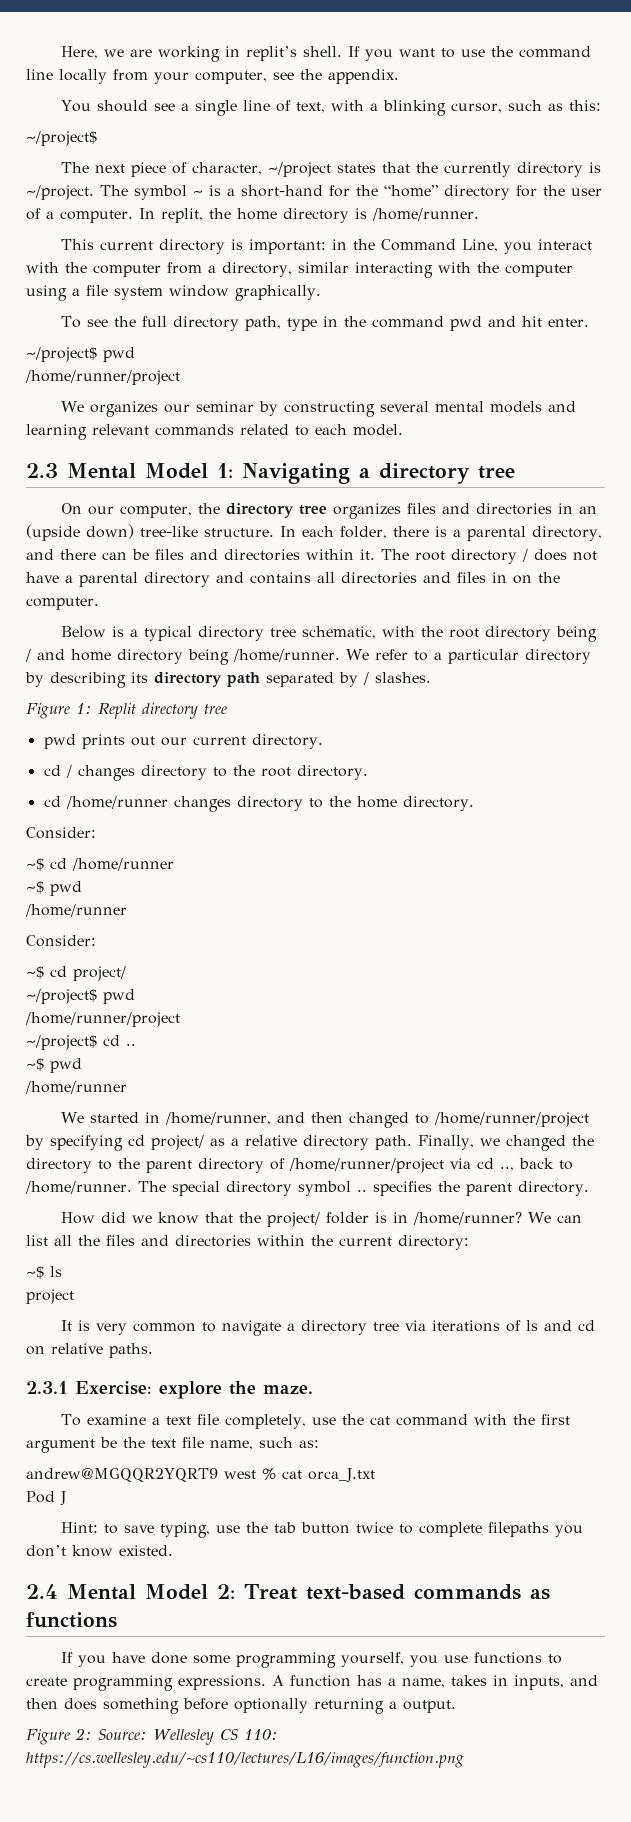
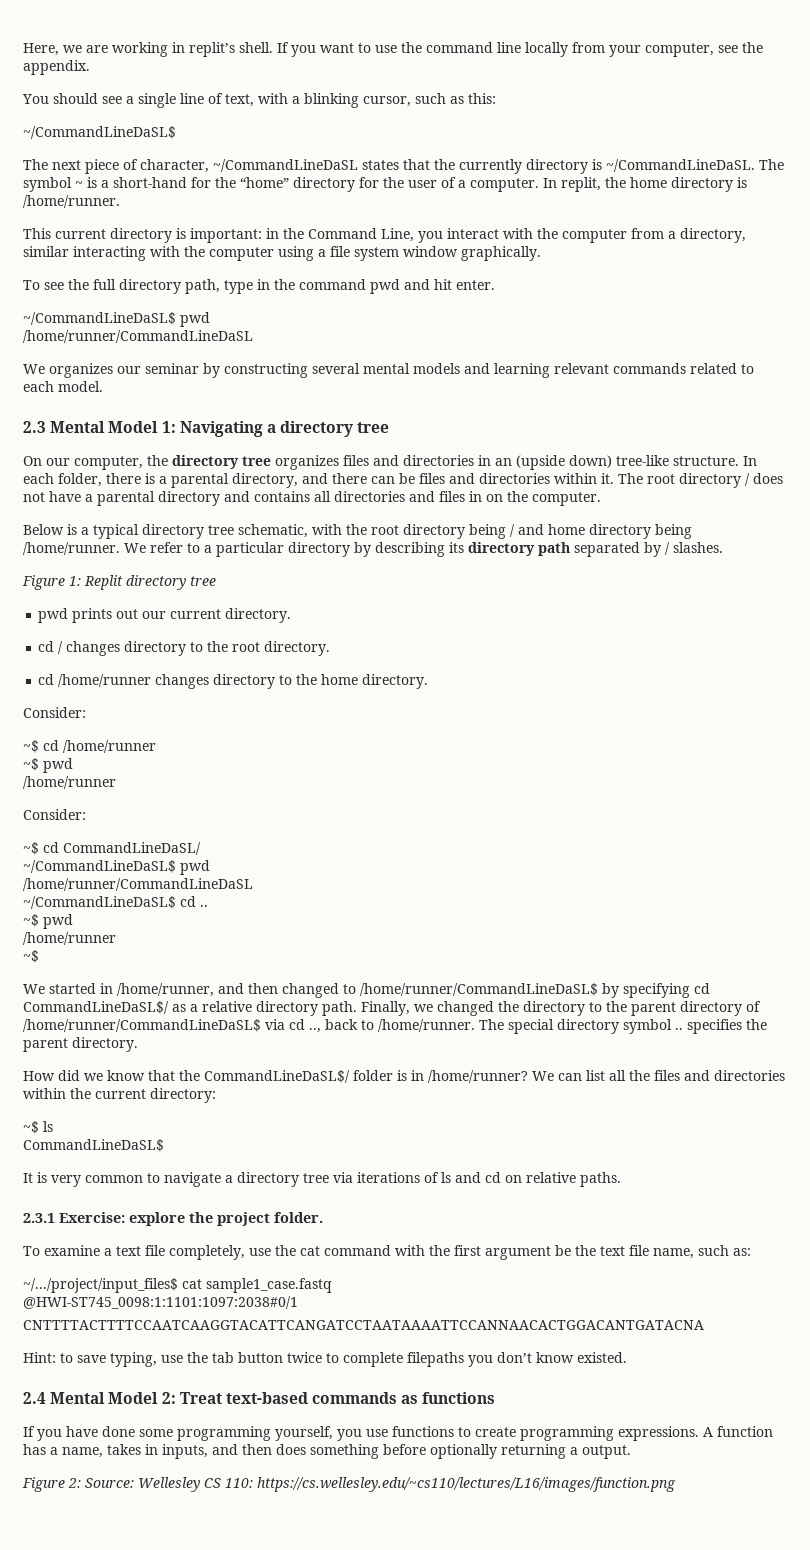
[26,131,97,146] ~/project$ -> [23,126,176,139] ~/CommandLineDaSL$
[268,162,332,177] ~/project -> [213,159,358,172] ~/CommandLineDaSL
[26,185,94,200] ~/project. -> [606,159,755,172] ~/CommandLineDaSL.
[26,347,135,362] [25,370,180,385] ~/project$ pwd // /home/runner/project -> [23,312,210,327] [23,330,253,343] ~/CommandLineDaSL$ pwd // /home/runner/CommandLineDaSL
[73,966,126,981] [26,989,135,1004] [25,1012,180,1027] [26,1035,97,1050] project/ // ~/project$ pwd // /home/runner/project // ~/project$ -> [63,842,201,855] [23,860,210,875] [23,878,253,891] [23,896,176,909] CommandLineDaSL/ // ~/CommandLineDaSL$ pwd // /home/runner/CommandLineDaSL // ~/CommandLineDaSL$
(127, 1087) none -> [23,950,39,963] // ~$
[434,1112,590,1127] /home/runner/project -> [360,983,598,996] /home/runner/CommandLineDaSL$
[151,1135,204,1150] project/ -> [23,1001,169,1014] CommandLineDaSL$/
[289,1158,444,1173] /home/runner/project -> [23,1019,261,1032] /home/runner/CommandLineDaSL$
[267,1212,321,1227] project/ -> [204,1070,350,1083] CommandLineDaSL$/
[26,1289,74,1304] project -> [23,1139,164,1152] CommandLineDaSL$
[263,1385,313,1394] maze. -> [217,1212,323,1226] project folder.
[26,1468,375,1483] [26,1491,66,1506] andrew@MGQQR2YQRT9 west % cat orca_J.txt // Pod J -> [23,1278,332,1293] [23,1296,298,1309] [23,1320,704,1330] ~/.../project/input_files$ cat sample1_case.fastq // @HWI-ST745_0098:1:1101:1097:2038#0/1 // CNTTTTACTTTTCCAATCAAGGTACATTCANGATCCTAATAAAATTCCANNAACACTGGACANTGATACNA

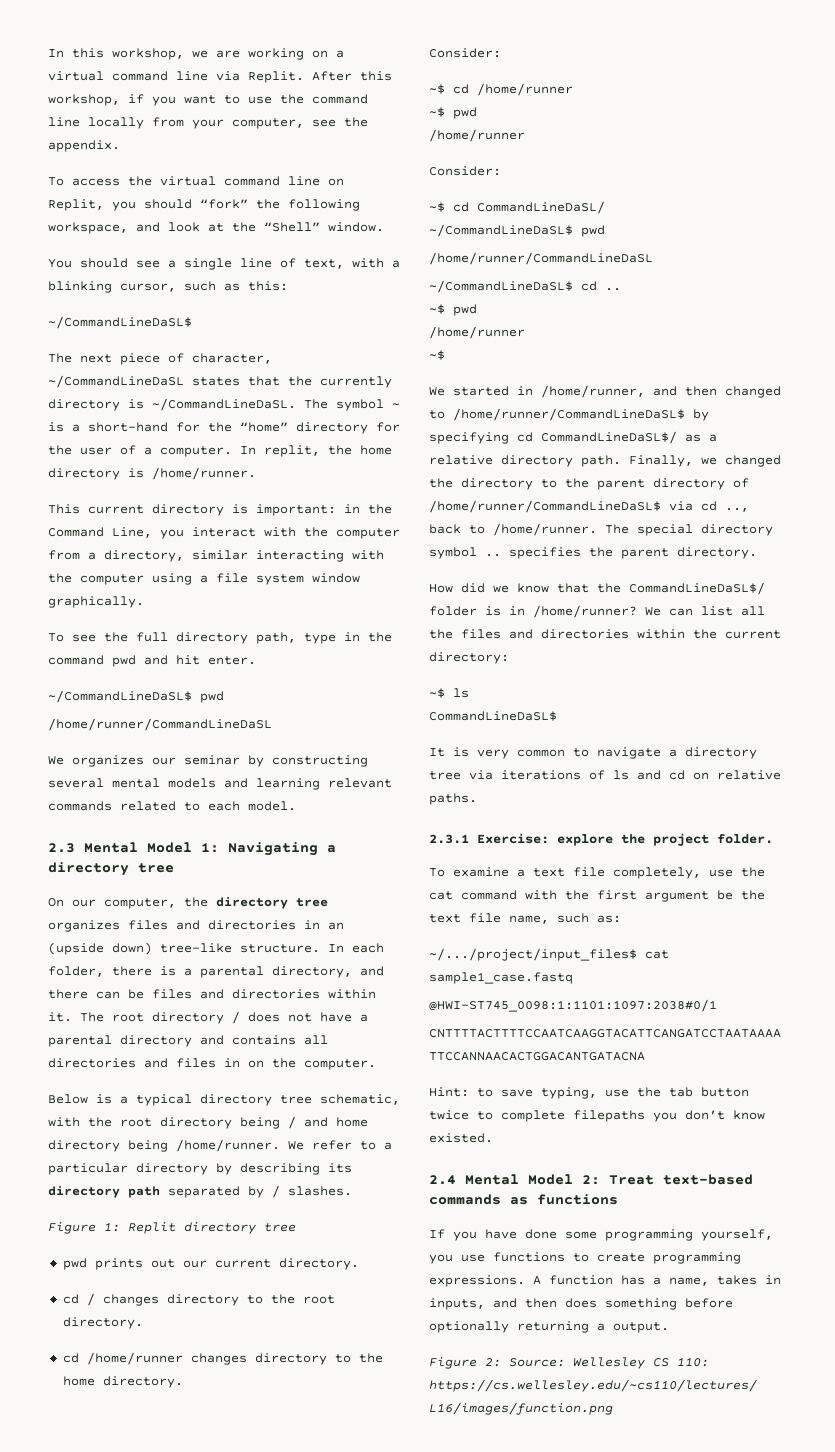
[23,42,289,57] Here, we are working in replit’s shell. If -> [48,48,344,60] [48,71,392,83] [48,94,144,106] In this workshop, we are working on a virtual command line via Replit. After this workshop, if
(90, 67) none -> [48,176,344,186] [48,199,360,211] [48,222,384,234] // To access the virtual command line on Replit, you should “fork” the following workspace, and look at the “Shell” window.

